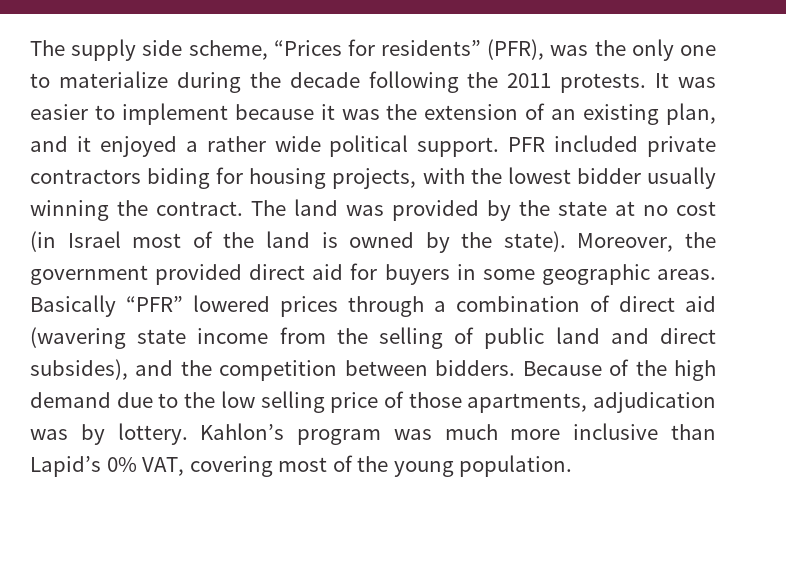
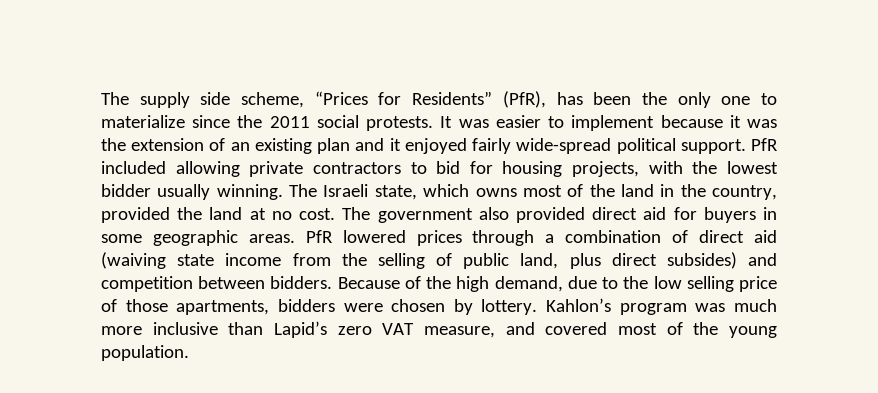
[381,39,589,60] residents” (PFR), was -> [412,91,632,108] Residents” (PfR), has been
[176,71,459,93] during the decade following -> [192,115,231,128] since
(552, 80) none -> [316,115,359,128] social
[666,103,717,125] plan, -> [317,138,351,154] plan
[185,135,716,157] [30,168,211,189] a rather wide political support. PFR included private contractors biding -> [472,138,778,154] [101,161,461,177] fairly wide-spread political support. PfR included allowing private contractors to bid
[30,199,716,221] [30,231,716,253] [30,265,148,285] winning the contract. The land was provided by the state at no cost (in Israel most of the land is owned by the state). Moreover, the government -> [216,184,778,200] [101,207,509,223] winning. The Israeli state, which owns most of the land in the country, provided the land at no cost. The government also
[30,295,183,317] Basically “PFR” -> [305,230,333,243] PfR
[30,327,126,349] (wavering -> [101,252,166,269] (waiving
[555,327,716,344] [30,359,212,380] land and direct subsides), and the -> [520,252,777,269] land, plus direct subsides) and
[30,392,111,408] demand -> [494,276,563,292] demand,
[593,392,716,413] [30,429,68,440] adjudication was -> [277,299,446,312] bidders were chosen
[106,456,273,477] 0% VAT, covering -> [337,322,608,338] zero VAT measure, and covered

